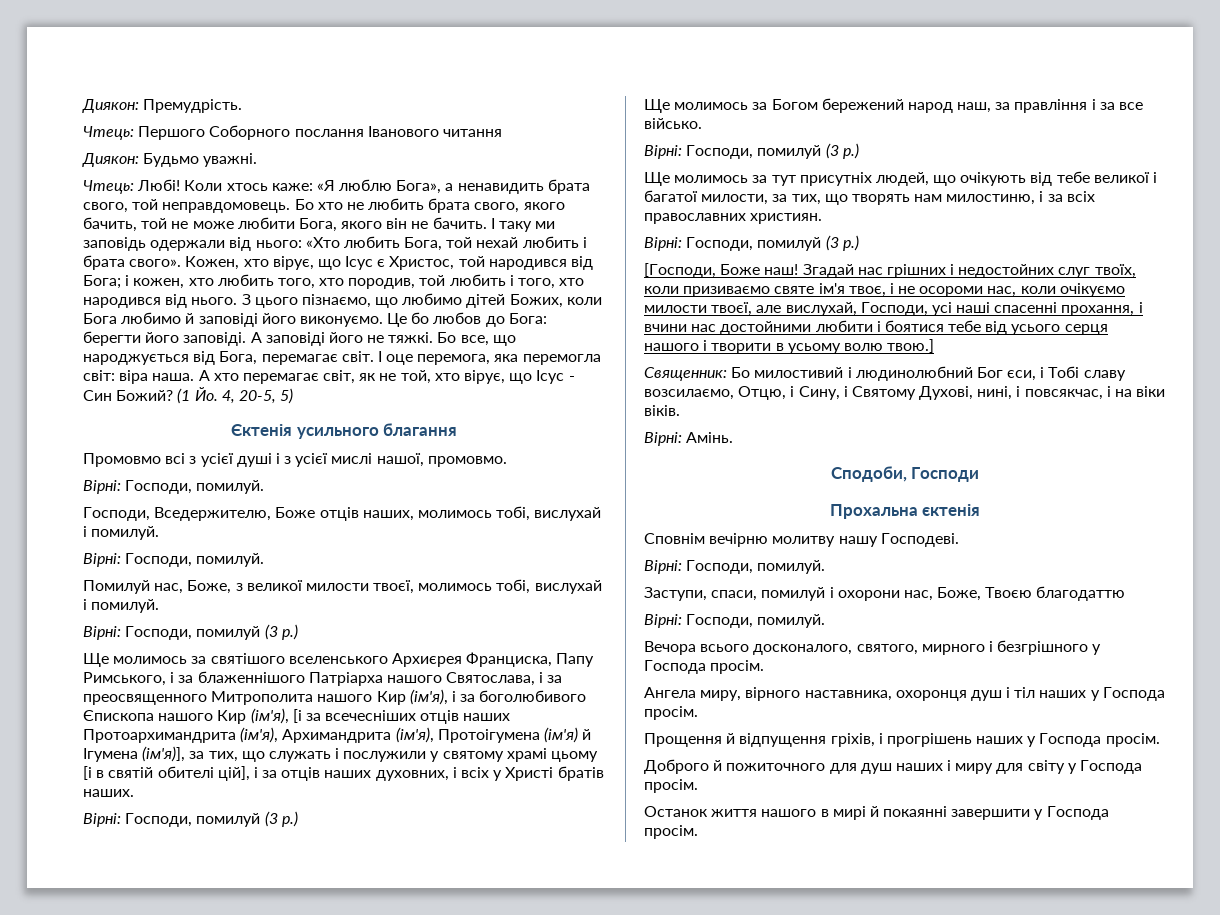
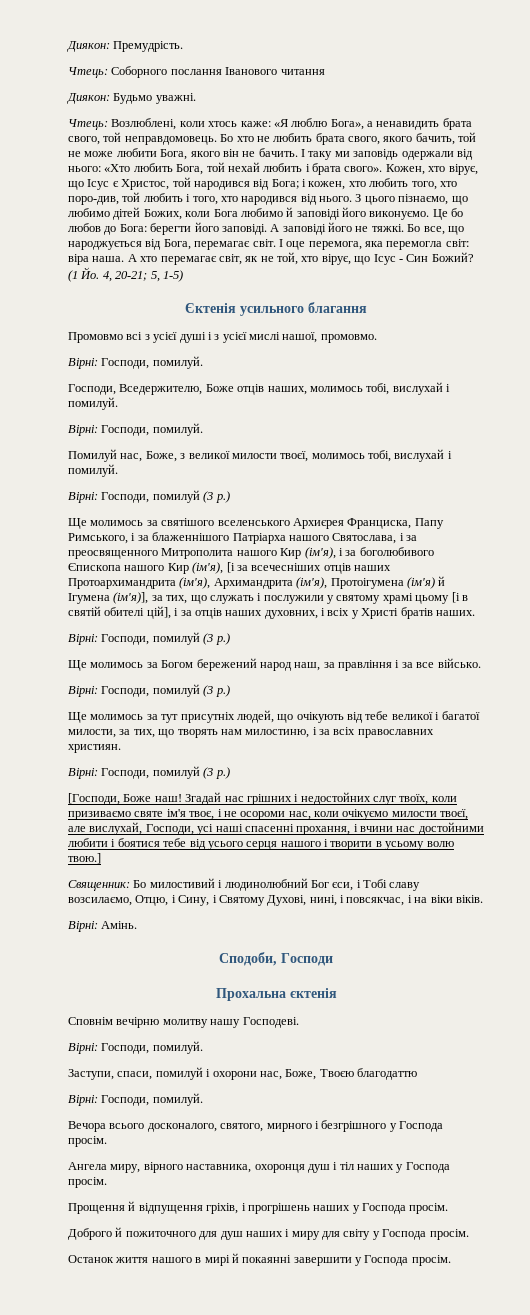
[138,126,206,140] Першого -> (108, 72) none
[137,179,223,191] Любі! Коли -> [111,118,205,130] Возлюблені, коли
[348,278,416,289] породив, -> [68,196,119,205] поро-див,
[238,388,294,404] 20-5, 5) -> [115,270,183,282] 20-21; 5, 1-5)

